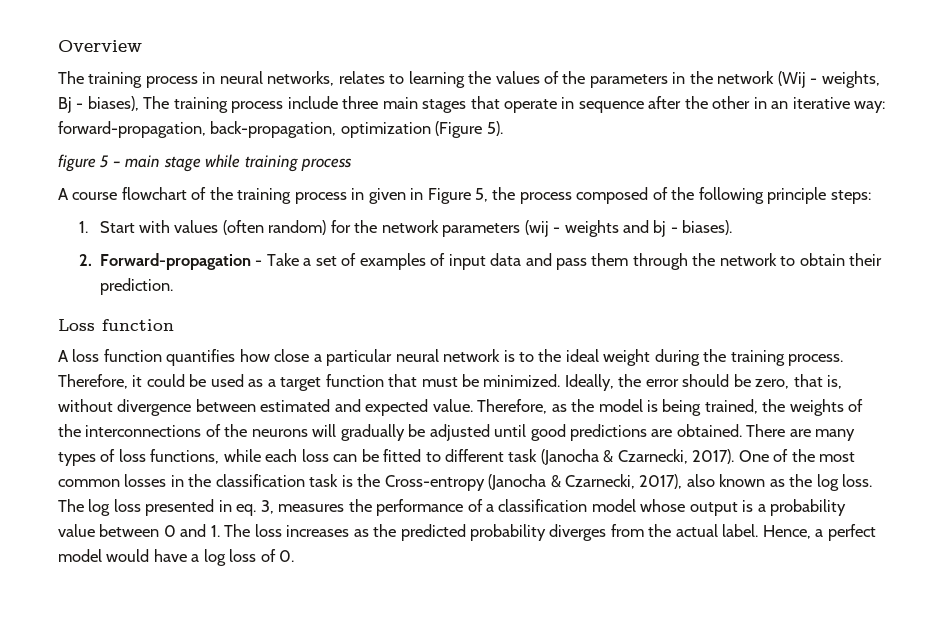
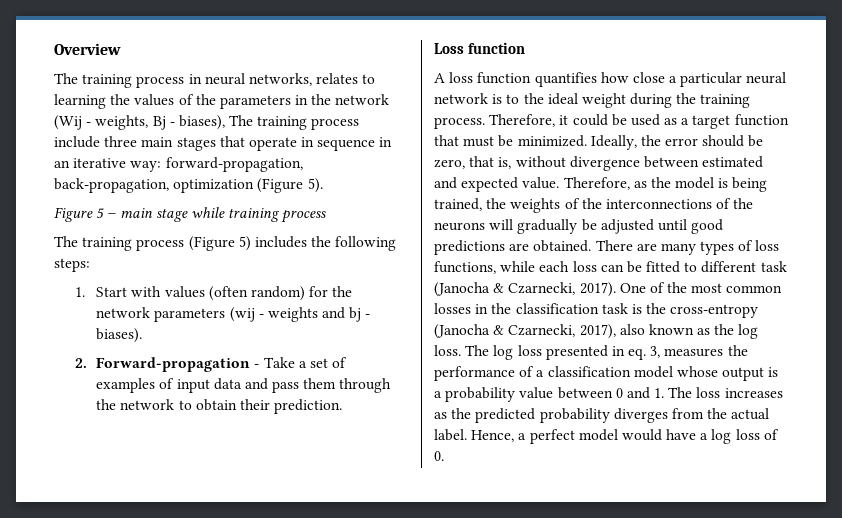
[648,96,751,109] after the other -> (376, 145) none
[58,154,96,172] figure -> [54,207,93,222] Figure
[58,187,668,204] A course flowchart of the training process in given in Figure 5, the process composed of -> [54,236,307,251] The training process (Figure 5) includes
[767,187,827,204] principle -> (397, 243) none
[384,475,485,491] Cross-entropy -> [670,304,759,318] cross-entropy

